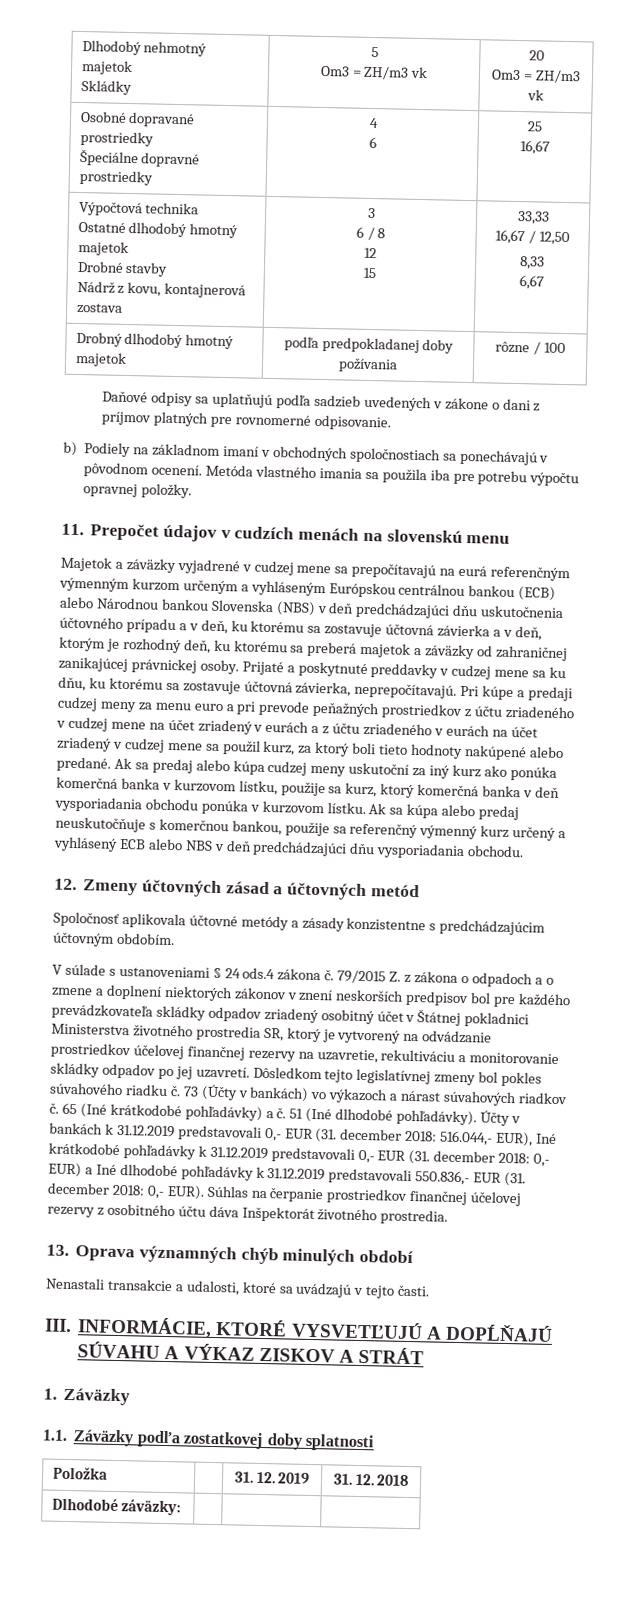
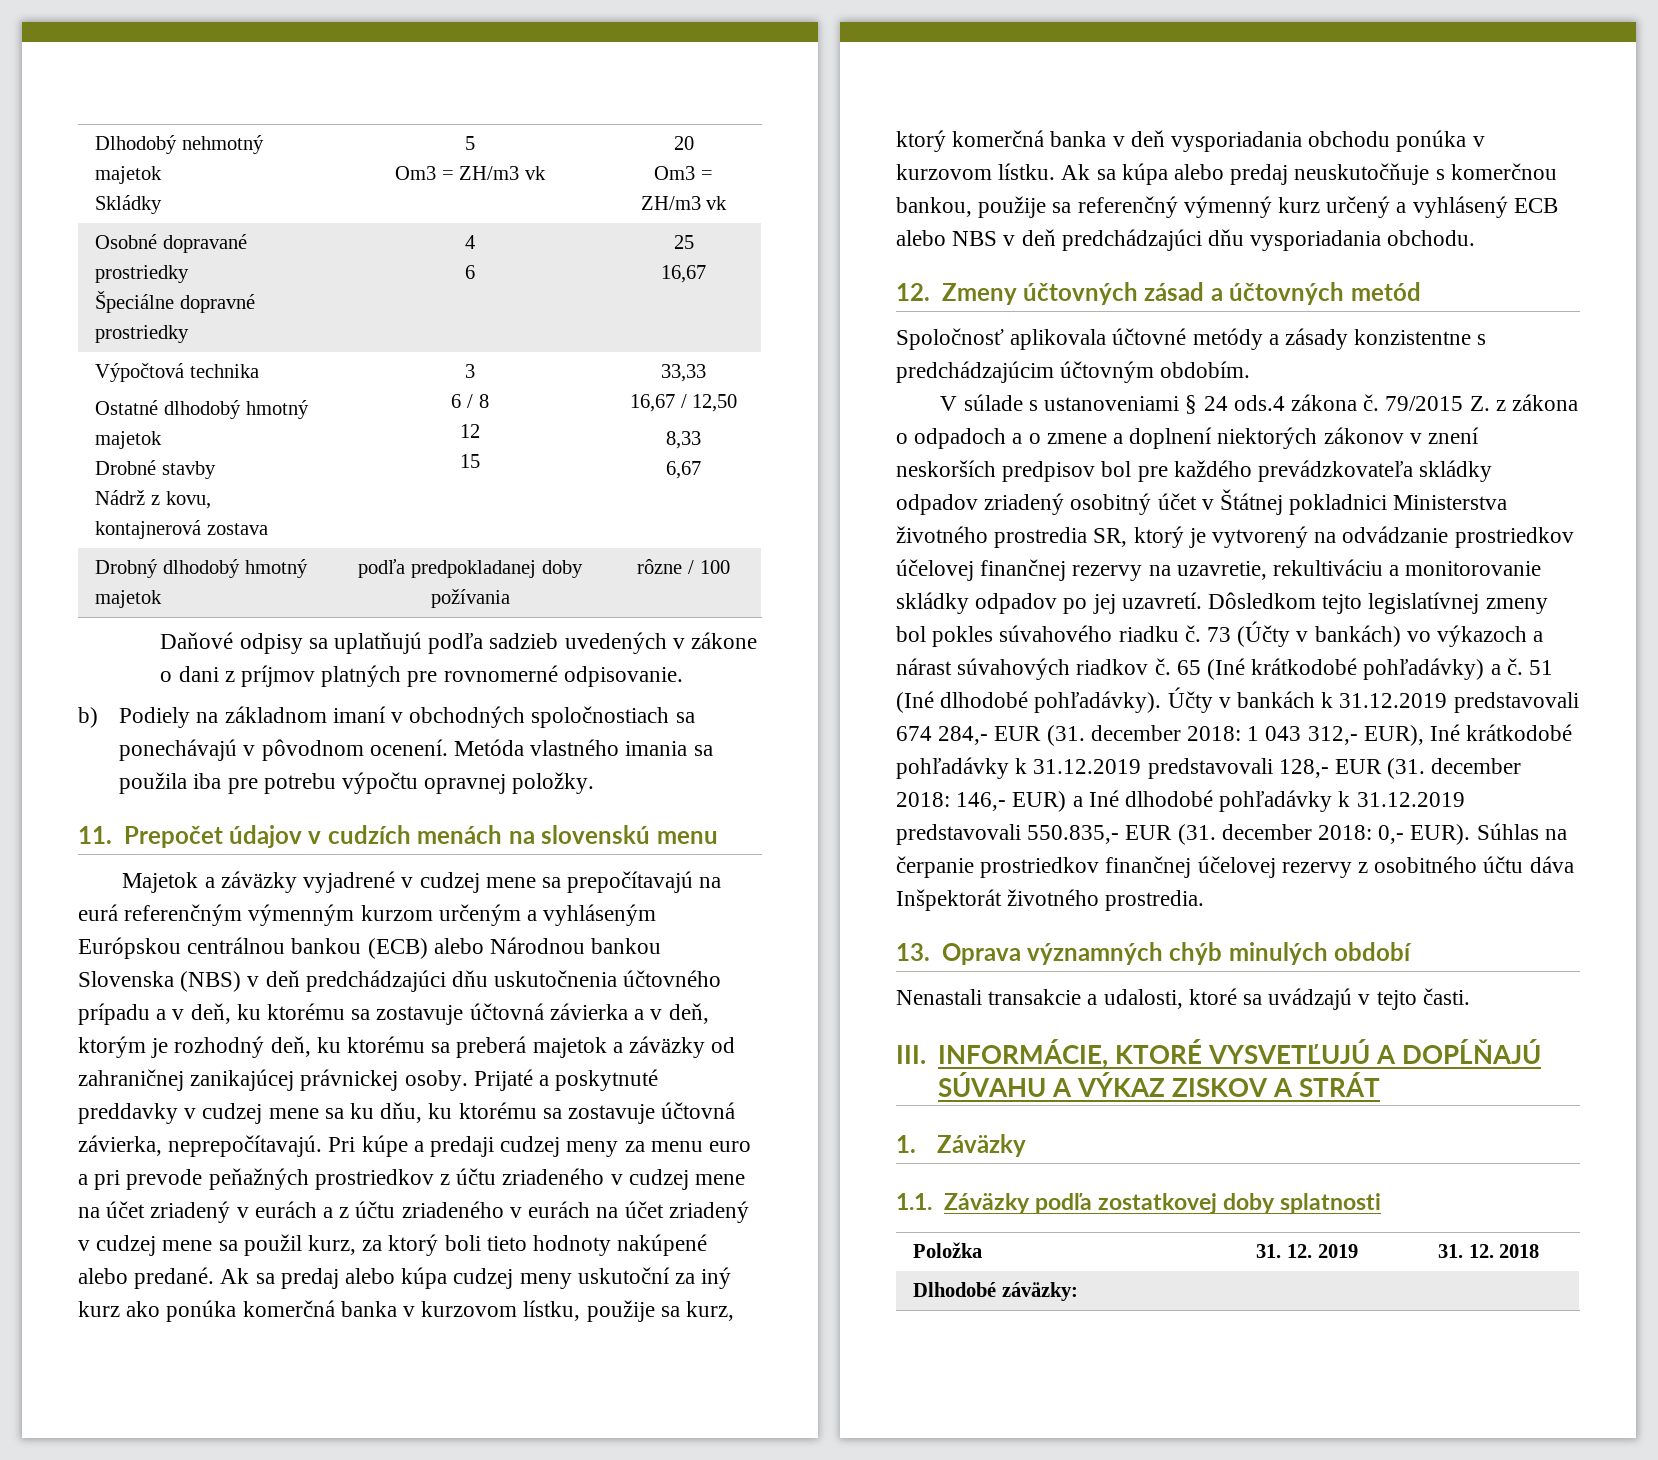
[263,1127,494,1146] 0,- EUR (31. december 2018: 516.044,- -> [896,725,1358,746] 674 284,- EUR (31. december 2018: 1 043 312,-
[357,1149,551,1167] 0,- EUR (31. december 2018: 0,- -> [1278,758,1522,779] [896,792,1007,811] 128,- EUR (31. december 2018: 146,-
[415,1170,471,1186] 550.836,- -> [1027,825,1120,844] 550.835,-

